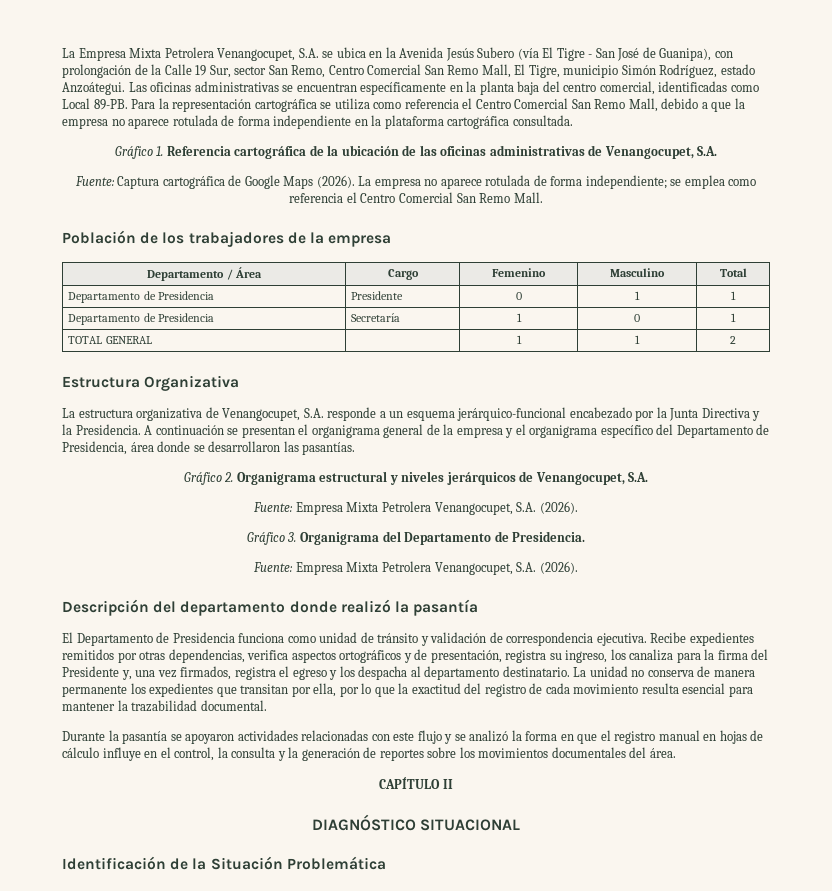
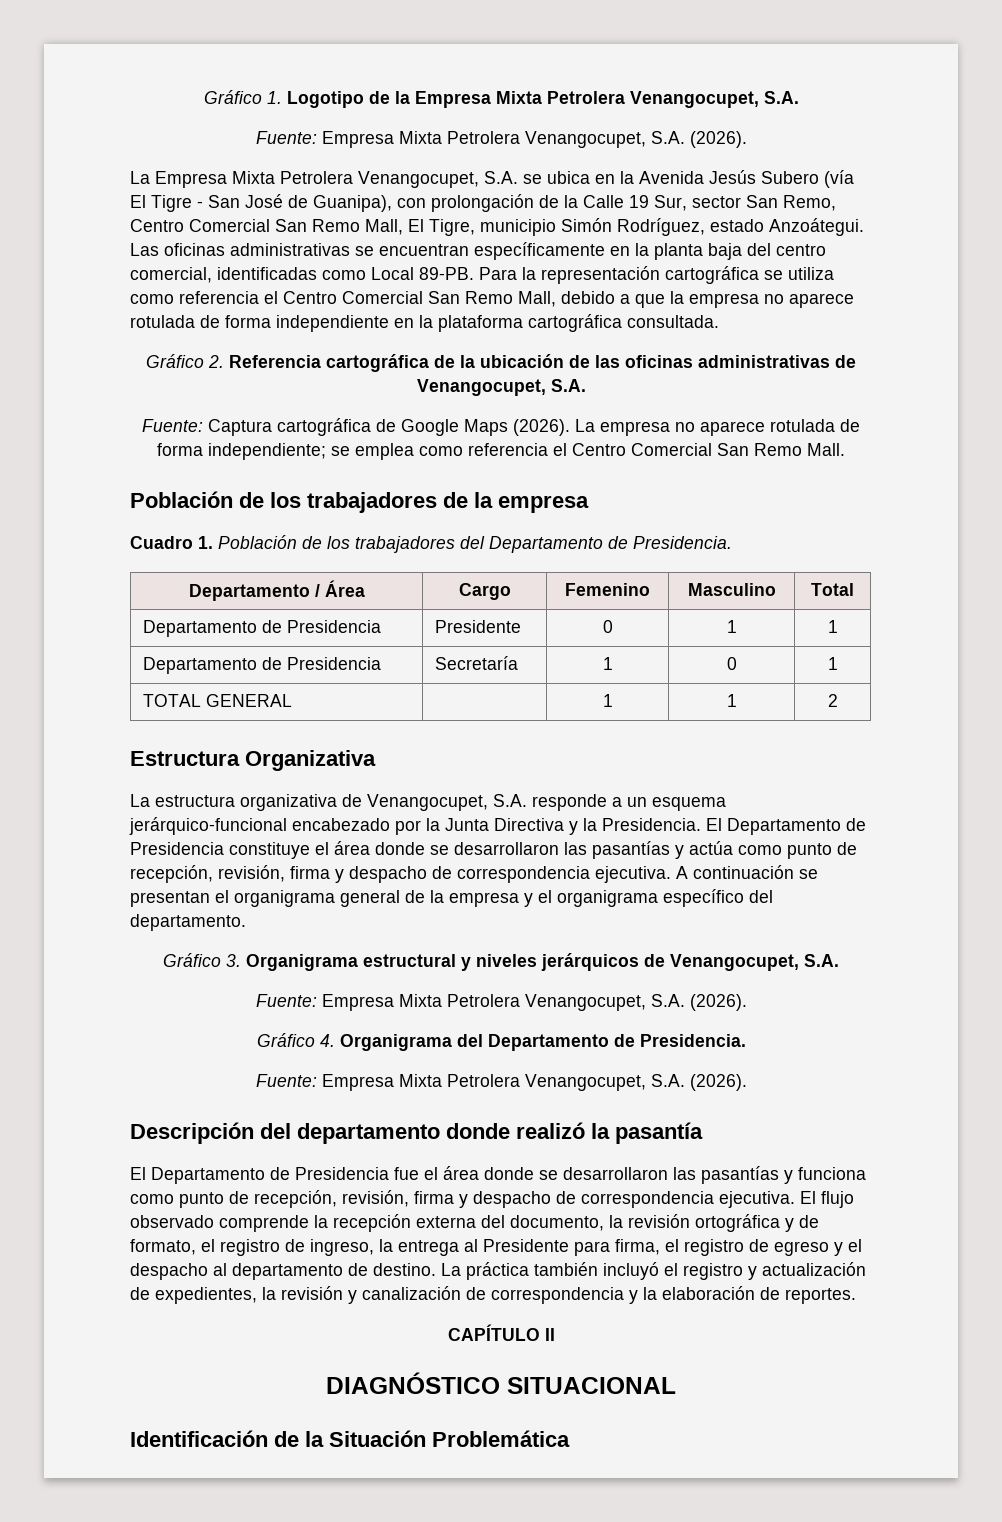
(62, 53) none -> [203,90,799,108] [255,131,747,148] Gráfico 1. Logotipo de la Empresa Mixta Petrolera Venangocupet, S.A. // Fuente: Empresa Mixta Petrolera Venangocupet, S.A. (2026). //
[156,146,164,156] 1. -> [208,355,224,368] 2.
(392, 241) none -> [130,535,732,553] // Cuadro 1. Población de los trabajadores del Departamento de Presidencia.
(141, 429) none -> [706,818,866,835] [130,841,857,859] [130,865,671,883] El Departamento de Presidencia constituye el área donde se desarrollaron las pasantías y actúa como punto de recepción, revisión, firma y despacho de correspondencia ejecutiva.
[676,424,770,438] [62,441,356,455] [183,472,234,485] Departamento de Presidencia, área donde se desarrollaron las pasantías. // Gráfico 2. -> [130,914,246,931] [163,953,241,967] departamento. // Gráfico 3.
[287,532,297,542] 3. -> [319,1034,335,1047] 4.
[238,632,754,646] [62,649,769,663] [62,666,755,680] [62,683,753,697] [62,700,267,712] [62,730,764,744] [62,747,676,761] funciona como unidad de tránsito y validación de correspondencia ejecutiva. Recibe expedientes remitidos por otras dependencias, verifica aspectos ortográficos y de presentación, registra su ingreso, los canaliza para la firma del Presidente y, una vez firmados, registra el egreso y los despacha al departamento destinatario. La unidad no conserva de manera permanente los expedientes que transitan por ella, por lo que la exactitud del registro de cada movimiento resulta esencial para mantener la trazabilidad documental. // Durante la pasantía se apoyaron actividades relacionadas con este flujo y se analizó la forma en que el registro manual en hojas de cálculo influye en el control, la consulta y la generación de reportes sobre los movimientos documentales del área. -> [394,1166,866,1184] [130,1190,854,1208] [130,1214,819,1232] [130,1239,862,1256] [130,1262,866,1280] [130,1286,856,1304] fue el área donde se desarrollaron las pasantías y funciona como punto de recepción, revisión, firma y despacho de correspondencia ejecutiva. El flujo observado comprende la recepción externa del documento, la revisión ortográfica y de formato, el registro de ingreso, la entrega al Presidente para firma, el registro de egreso y el despacho al departamento de destino. La práctica también incluyó el registro y actualización de expedientes, la revisión y canalización de correspondencia y la elaboración de reportes.

